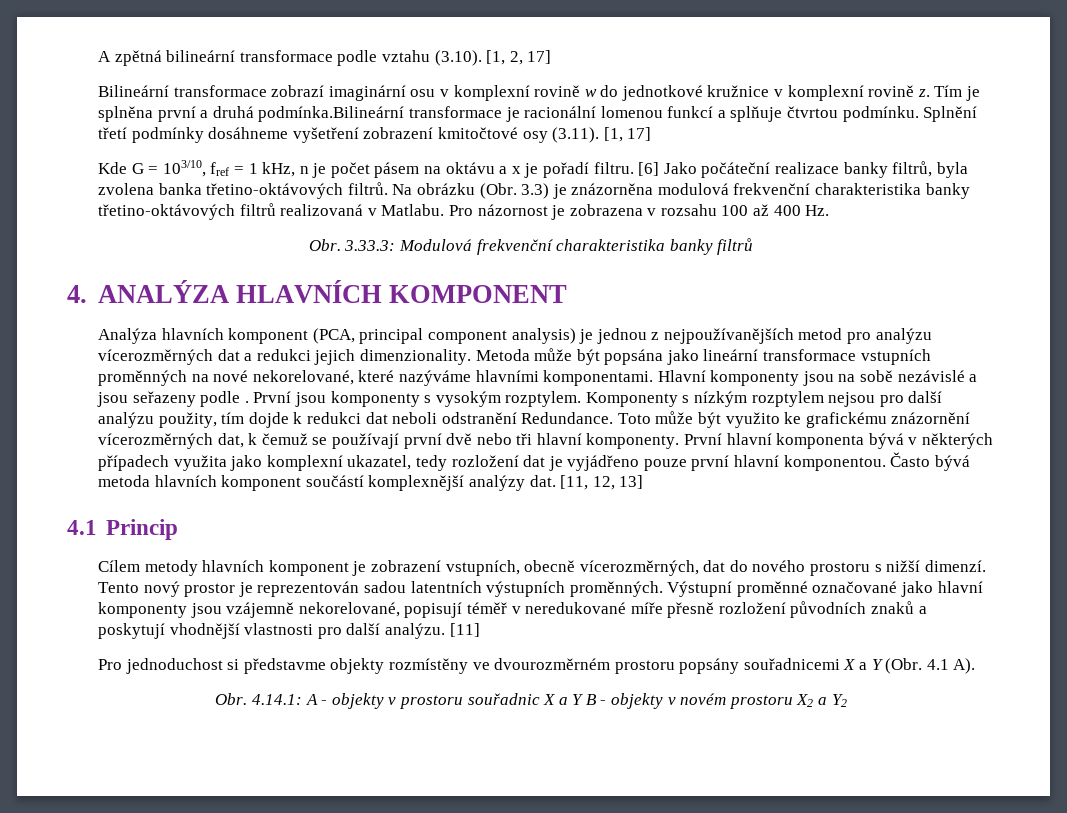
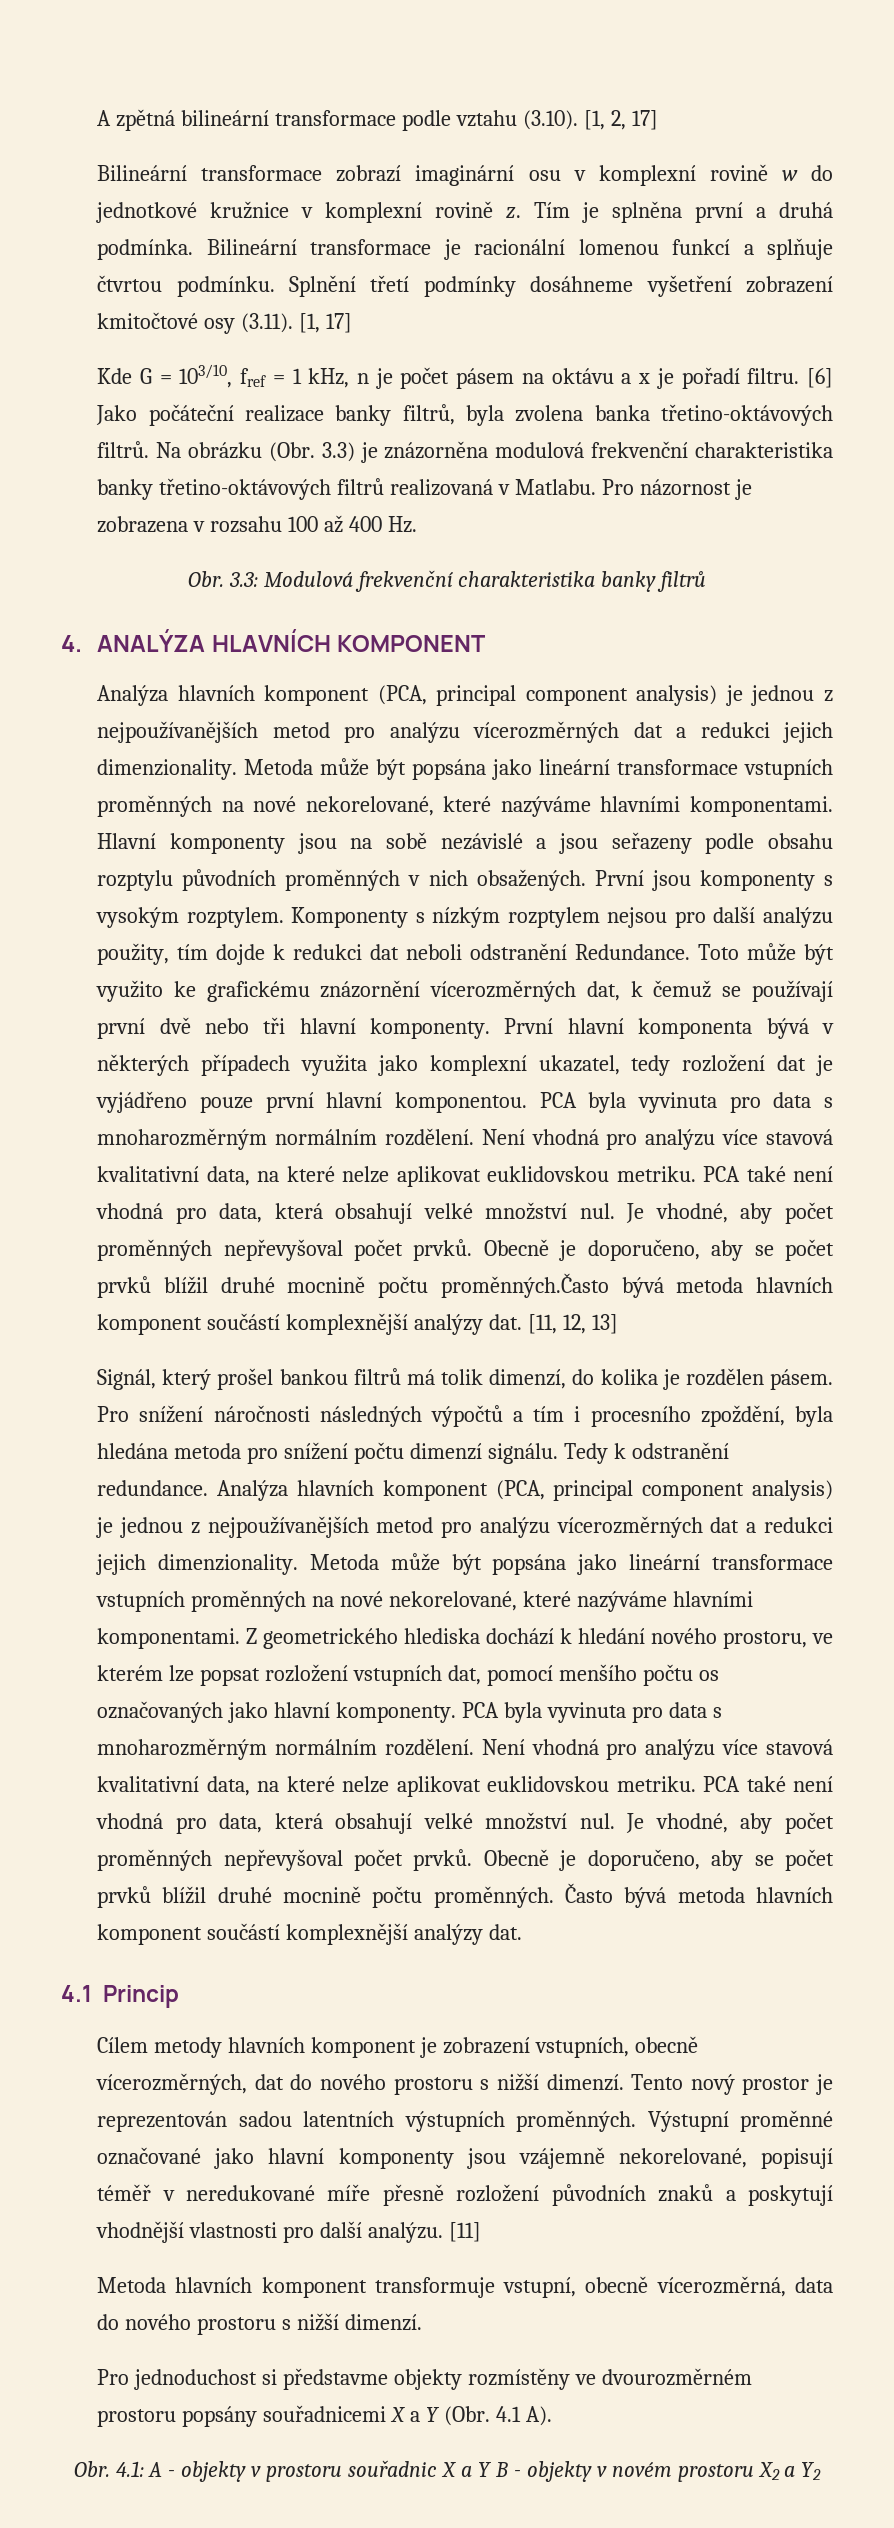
[258,106,405,122] podmínka.Bilineární -> [97,239,297,260] podmínka. Bilineární
[344,240,396,251] 3.33.3: -> [228,572,258,587] 3.3:
[244,401,249,403] . -> [768,833,833,849] [97,869,586,891] obsahu rozptylu původních proměnných v nich obsažených.
[890,452,931,467] Často -> [539,1092,833,1113] [97,1128,834,1150] [97,1166,833,1187] [96,1202,834,1224] [97,1239,835,1261] [97,1273,609,1298] PCA byla vyvinuta pro data s mnoharozměrným normálním rozdělení. Není vhodná pro analýzu více stavová kvalitativní data, na které nelze aplikovat euklidovskou metriku. PCA také není vhodná pro data, která obsahují velké množství nul. Je vhodné, aby počet proměnných nepřevyšoval počet prvků. Obecně je doporučeno, aby se počet prvků blížil druhé mocnině počtu proměnných.Často
(644, 482) none -> [97,1368,834,1390] [97,1405,833,1427] [97,1442,729,1464] [97,1480,833,1501] [96,1516,834,1538] [96,1553,834,1575] [96,1590,753,1612] [97,1628,833,1649] [97,1664,719,1686] [97,1701,722,1723] [97,1738,834,1760] [97,1776,833,1797] [96,1812,834,1834] [97,1849,835,1871] [97,1883,833,1908] [97,1923,522,1945] // Signál, který prošel bankou filtrů má tolik dimenzí, do kolika je rozdělen pásem. Pro snížení náročnosti následných výpočtů a tím i procesního zpoždění, byla hledána metoda pro snížení počtu dimenzí signálu. Tedy k odstranění redundance. Analýza hlavních komponent (PCA, principal component analysis) je jednou z nejpoužívanějších metod pro analýzu vícerozměrných dat a redukci jejich dimenzionality. Metoda může být popsána jako lineární transformace vstupních proměnných na nové nekorelované, které nazýváme hlavními komponentami. Z geometrického hlediska dochází k hledání nového prostoru, ve kterém lze popsat rozložení vstupních dat, pomocí menšího počtu os označovaných jako hlavní komponenty. PCA byla vyvinuta pro data s mnoharozměrným normálním rozdělení. Není vhodná pro analýzu více stavová kvalitativní data, na které nelze aplikovat euklidovskou metriku. PCA také není vhodná pro data, která obsahují velké množství nul. Je vhodné, aby počet proměnných nepřevyšoval počet prvků. Obecně je doporučeno, aby se počet prvků blížil druhé mocnině počtu proměnných. Často bývá metoda hlavních komponent součástí komplexnější analýzy dat.
(480, 630) none -> [97,2276,834,2298] [97,2313,422,2335] // Metoda hlavních komponent transformuje vstupní, obecně vícerozměrná, data do nového prostoru s nižší dimenzí.
[251,694,302,705] 4.14.1: -> [115,2461,144,2477] 4.1:

